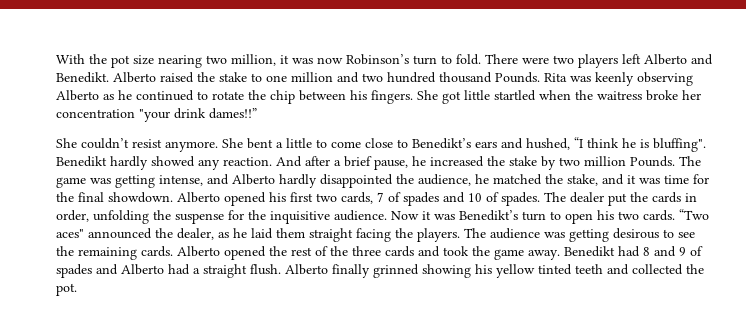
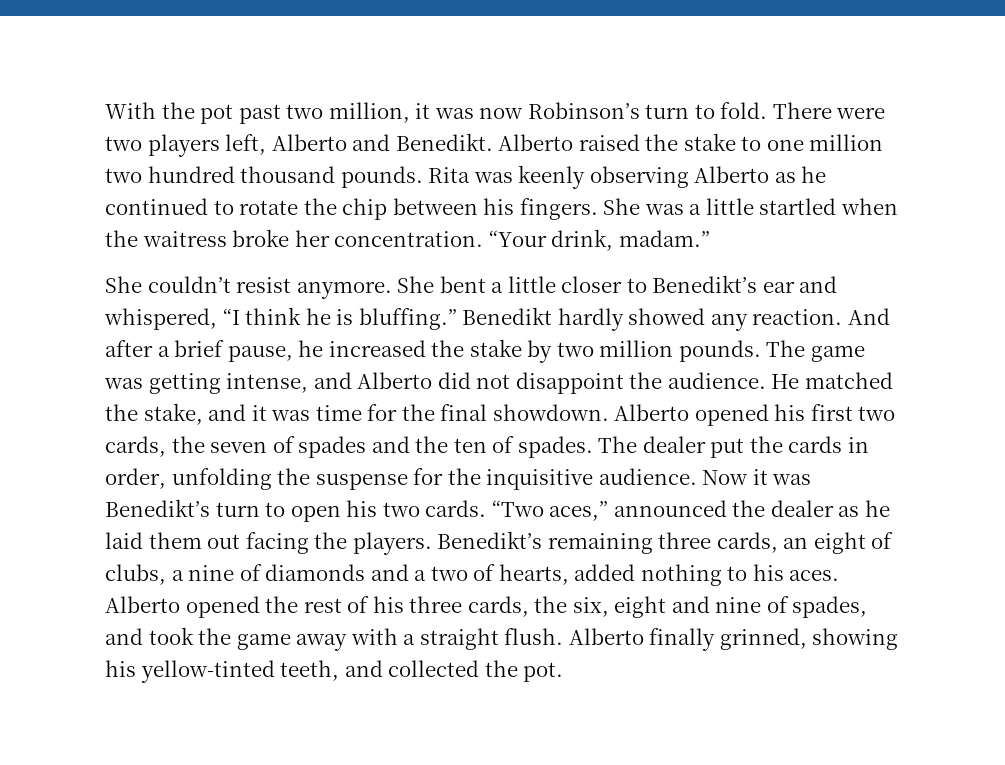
[133,55,202,68] size nearing -> [238,104,281,124] past
[622,54,641,64] left -> [225,134,267,155] left,
[337,72,359,83] and -> (884, 142) none
[495,72,540,83] Pounds. -> [340,166,423,188] pounds.
[442,91,461,104] got -> [644,204,702,215] was a
[56,108,257,122] concentration "your drink dames!!” -> [334,229,710,251] concentration. “Your drink, madam.”
[316,138,570,150] to come close to Benedikt’s ears and hushed, -> [561,275,838,293] [104,308,217,330] closer to Benedikt’s ear and whispered,
[653,138,706,152] bluffing". -> [358,308,457,330] bluffing.”
[630,156,675,167] Pounds. -> [678,340,761,362] pounds.
[279,174,489,188] hardly disappointed the audience, he -> [437,372,800,394] did not disappoint the audience. He
[377,192,482,206] 7 of spades and 10 -> [171,436,487,458] the seven of spades and the ten
[56,229,84,238] aces" -> [549,501,609,521] aces,”
[177,228,214,240] dealer, -> [770,500,834,517] dealer
[309,228,353,242] straight -> [207,534,241,549] out
[464,228,695,242] [56,246,173,260] The audience was getting desirous to see the remaining cards. -> [437,531,894,554] [105,564,840,586] Benedikt’s remaining three cards, an eight of clubs, a nine of diamonds and a two of hearts, added nothing to his aces.
[330,246,703,260] [56,264,190,278] the three cards and took the game away. Benedikt had 8 and 9 of spades and Alberto had -> [372,596,868,618] [105,627,398,651] his three cards, the six, eight and nine of spades, and took the game away with
[373,264,419,278] grinned -> [719,628,807,650] grinned,
[496,264,603,278] yellow tinted teeth -> [140,660,340,683] yellow-tinted teeth,

